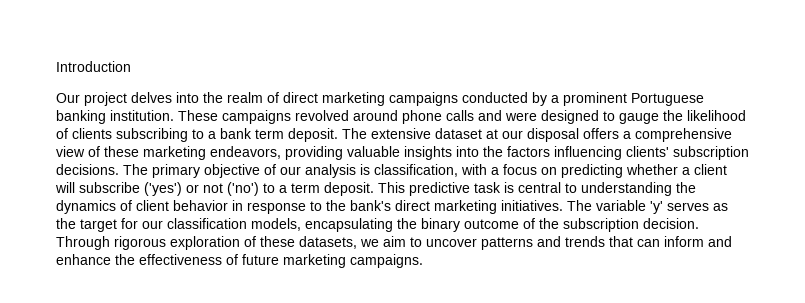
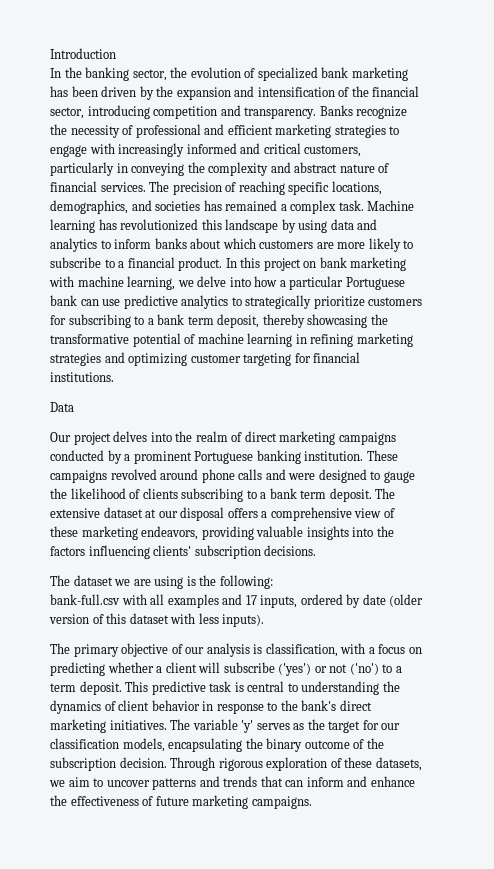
(131, 66) none -> [50,67,408,81] [50,86,420,100] [50,105,408,119] [50,124,400,138] [50,143,362,157] [50,162,390,176] [50,181,382,195] [50,200,415,214] [50,219,378,233] [50,238,414,252] [50,257,407,271] [49,276,405,290] [50,295,423,309] [50,314,388,328] [50,333,413,347] [50,352,361,366] [50,372,114,382] [50,402,74,412] // In the banking sector, the evolution of specialized bank marketing has been driven by the expansion and intensification of the financial sector, introducing competition and transparency. Banks recognize the necessity of professional and efficient marketing strategies to engage with increasingly informed and critical customers, particularly in conveying the complexity and abstract nature of financial services. The precision of reaching specific locations, demographics, and societies has remained a complex task. Machine learning has revolutionized this landscape by using data and analytics to inform banks about which customers are more likely to subscribe to a financial product. In this project on bank marketing with machine learning, we delve into how a particular Portuguese bank can use predictive analytics to strategically prioritize customers for subscribing to a bank term deposit, thereby showcasing the transformative potential of machine learning in refining marketing strategies and optimizing customer targeting for financial institutions. // Data
(119, 169) none -> [50,575,273,589] [50,594,424,608] [49,613,265,627] // The dataset we are using is the following: // bank-full.csv with all examples and 17 inputs, ordered by date (older version of this dataset with less inputs). //

